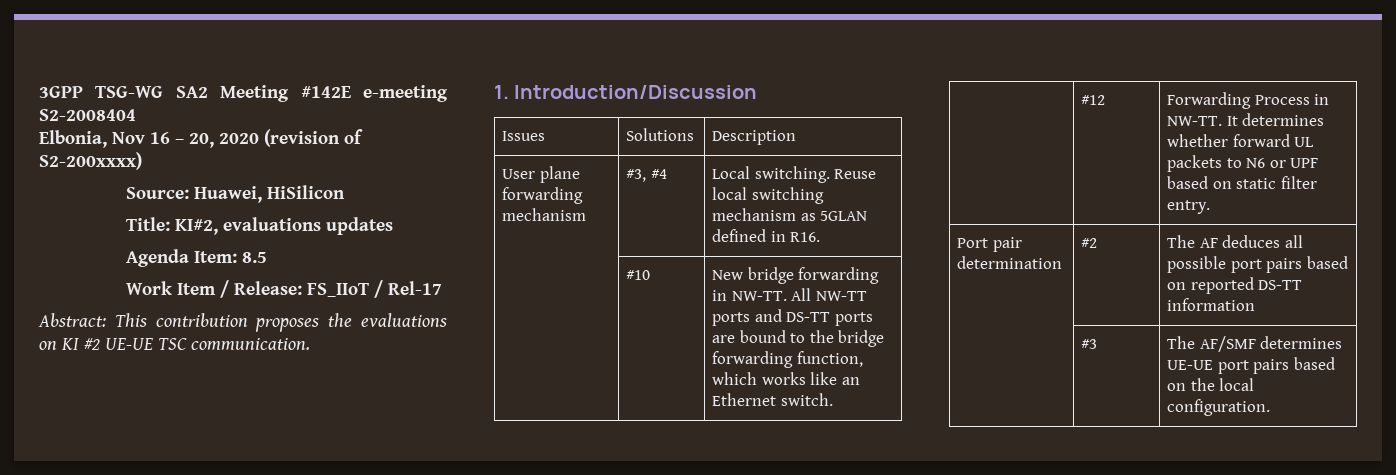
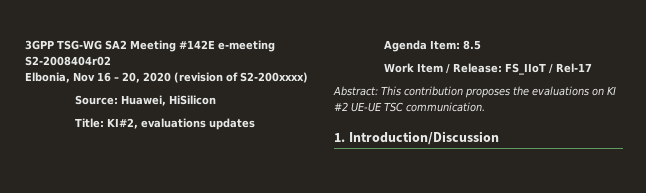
[39,109,136,121] S2-2008404 -> [25,56,111,66] S2-2008404r02
[502,131,546,141] [626,128,695,141] [712,130,797,145] [502,166,580,183] [502,187,584,204] [502,208,587,221] [626,169,667,182] [712,166,877,183] [712,187,824,204] [712,208,868,221] [712,229,821,242] [626,270,651,280] [712,267,880,284] [712,288,867,301] [712,309,873,326] [712,330,885,347] [712,351,863,368] [712,372,860,385] [712,393,833,406] [1081,95,1106,105] [1167,92,1330,109] [1167,113,1325,126] [1167,134,1315,147] [1167,155,1319,172] [1167,176,1317,189] [1167,200,1211,214] [957,237,1022,252] [957,256,1063,269] [1081,238,1098,248] [1167,235,1303,248] [1167,256,1348,273] [1167,277,1303,294] [1167,298,1256,311] [1081,339,1098,349] [1167,336,1343,352] [1167,357,1335,374] [1167,378,1255,391] [1167,399,1271,416] // Issues | Solutions | Description // User plane forwarding mechanism | #3, #4 | Local switching. Reuse local switching mechanism as 5GLAN defined in R16. // | #10 | New bridge forwarding in NW-TT. All NW-TT ports and DS-TT ports are bound to the bridge forwarding function, which works like an Ethernet switch. // | #12 | Forwarding Process in NW-TT. It determines whether forward UL packets to N6 or UPF based on static filter entry. // Port pair determination | #2 | The AF deduces all possible port pairs based on reported DS-TT information // | #3 | The AF/SMF determines UE-UE port pairs based on the local configuration. -> (499, 138) none

